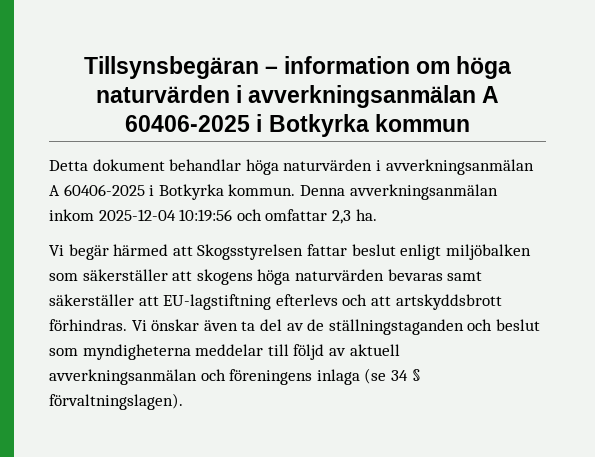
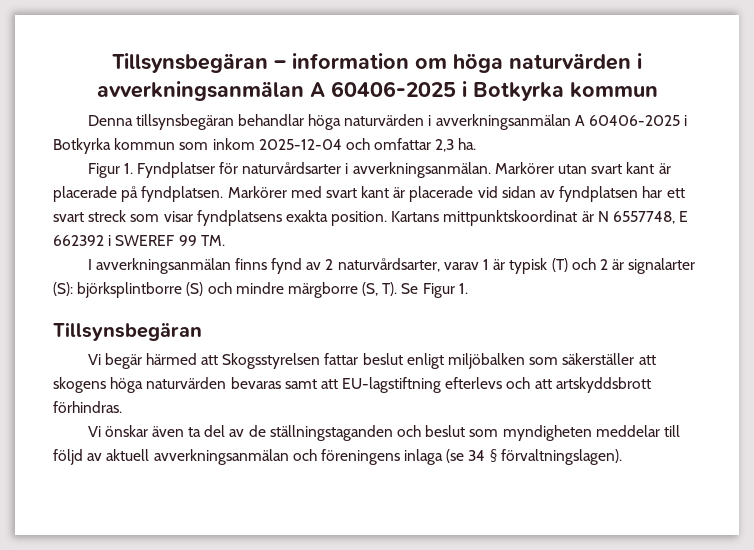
[49,159,165,171] Detta dokument -> [87,114,234,130] Denna tillsynsbegäran
[228,184,498,200] kommun. Denna avverkningsanmälan -> [114,138,209,150] kommun som
[179,209,233,222] 10:19:56 -> (342, 144) none
(377, 215) none -> [87,162,671,178] [53,186,685,202] [53,210,689,226] [53,235,225,246] [87,258,696,274] [53,282,468,298] [53,322,202,341] // Figur 1. Fyndplatser för naturvårdsarter i avverkningsanmälan. Markörer utan svart kant är placerade på fyndplatsen. Markörer med svart kant är placerade vid sidan av fyndplatsen har ett svart streck som visar fyndplatsens exakta position. Kartans mittpunktskoordinat är N 6557748, E 662392 i SWEREF 99 TM. // I avverkningsanmälan finns fynd av 2 naturvårdsarter, varav 1 är typisk (T) och 2 är signalarter (S): björksplintborre (S) och mindre märgborre (S, T). Se Figur 1. // Tillsynsbegäran
[49,294,134,306] säkerställer -> (317, 384) none
(127, 325) none -> (122, 407) //
[82,344,191,360] myndigheterna -> [502,425,592,441] myndigheten

